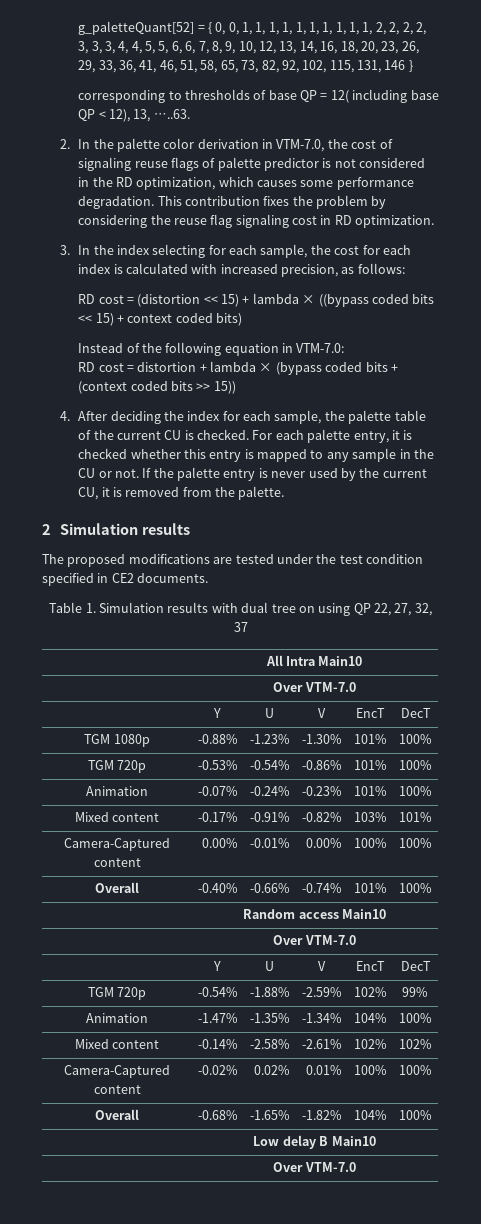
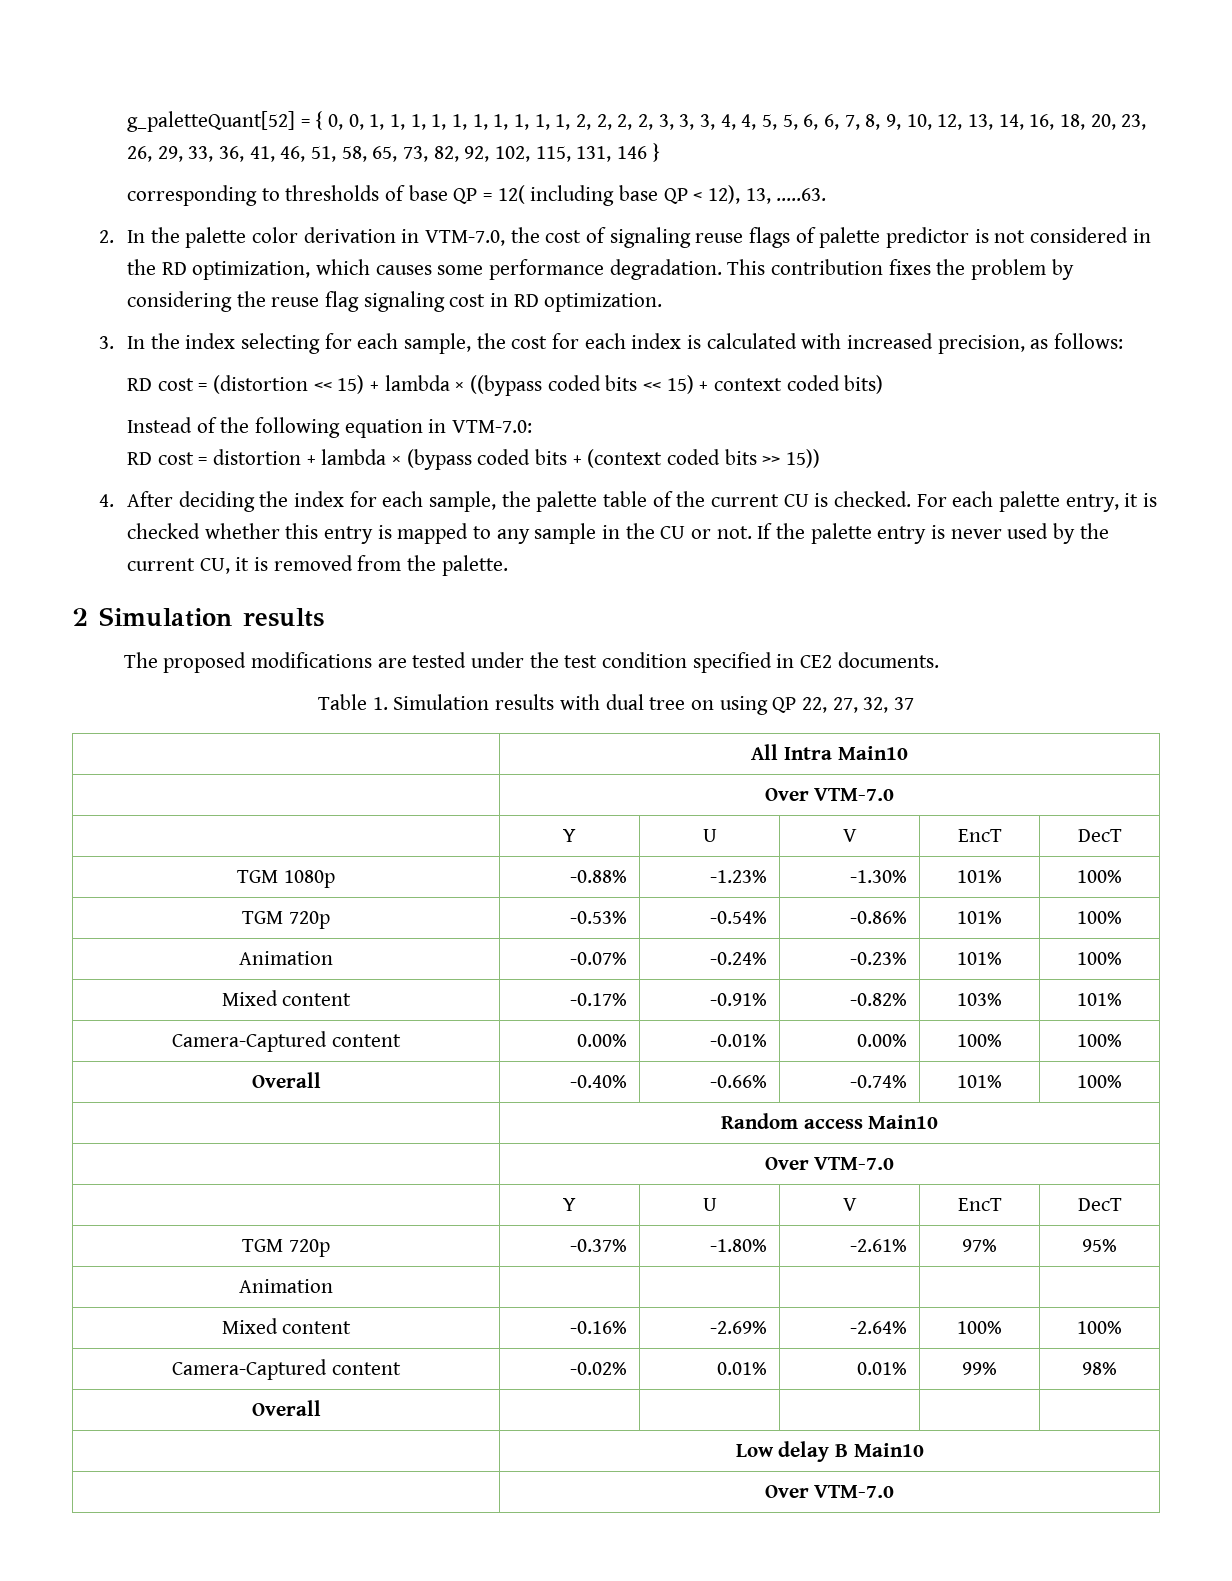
[198,987,239,997] [250,987,291,997] [302,987,343,997] [353,987,387,997] [402,987,428,997] [86,1013,148,1023] [198,1013,239,1023] [250,1013,291,1023] [302,1013,343,1023] [353,1013,387,1023] [398,1013,432,1023] [74,1039,160,1049] [198,1039,239,1049] [250,1039,291,1049] [302,1039,343,1049] [353,1039,387,1049] [398,1039,432,1049] -0.54% | -1.88% | -2.59% | 102% | 99% // Animation | -1.47% | -1.35% | -1.34% | 104% | 100% // Mixed content | -0.14% | -2.58% | -2.61% | 102% | 102% -> [570,1239,628,1252] [710,1239,768,1252] [850,1239,908,1252] [962,1239,997,1252] [1082,1239,1117,1252] [239,1279,333,1293] [221,1318,352,1334] [570,1321,628,1334] [710,1321,768,1334] [850,1321,908,1334] [957,1321,1002,1334] [1077,1321,1122,1334] -0.37% | -1.80% | -2.61% | 97% | 95% // Animation | | | | | // Mixed content | -0.16% | -2.69% | -2.64% | 100% | 100%
[254,1065,291,1075] [306,1065,343,1075] [353,1065,387,1075] [398,1065,432,1075] [95,1109,139,1120] [198,1110,239,1120] [250,1110,291,1120] [302,1110,343,1120] [353,1110,387,1120] [398,1110,432,1120] 0.02% | 0.01% | 100% | 100% // Overall | -0.68% | -1.65% | -1.82% | 104% | 100% -> [717,1362,768,1375] [857,1362,908,1375] [962,1362,997,1375] [1082,1362,1117,1375] [251,1400,321,1416] 0.01% | 0.01% | 99% | 98% // Overall | | | | |

